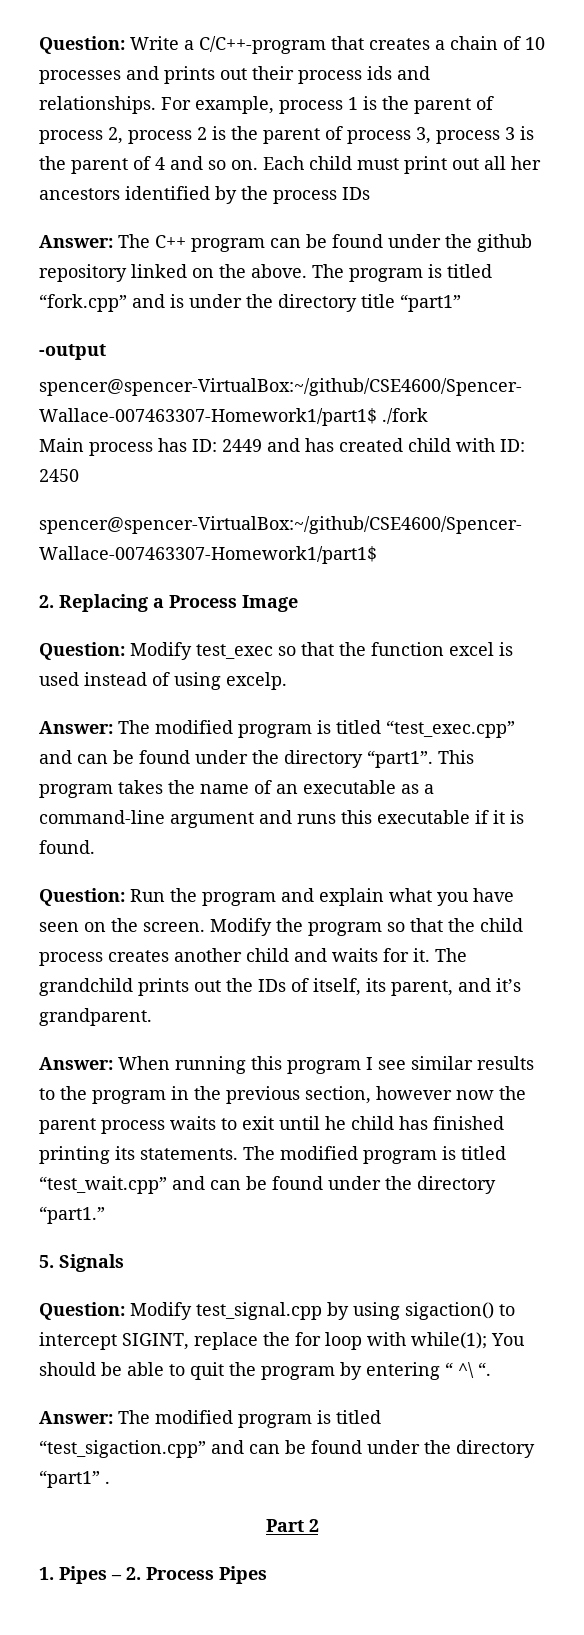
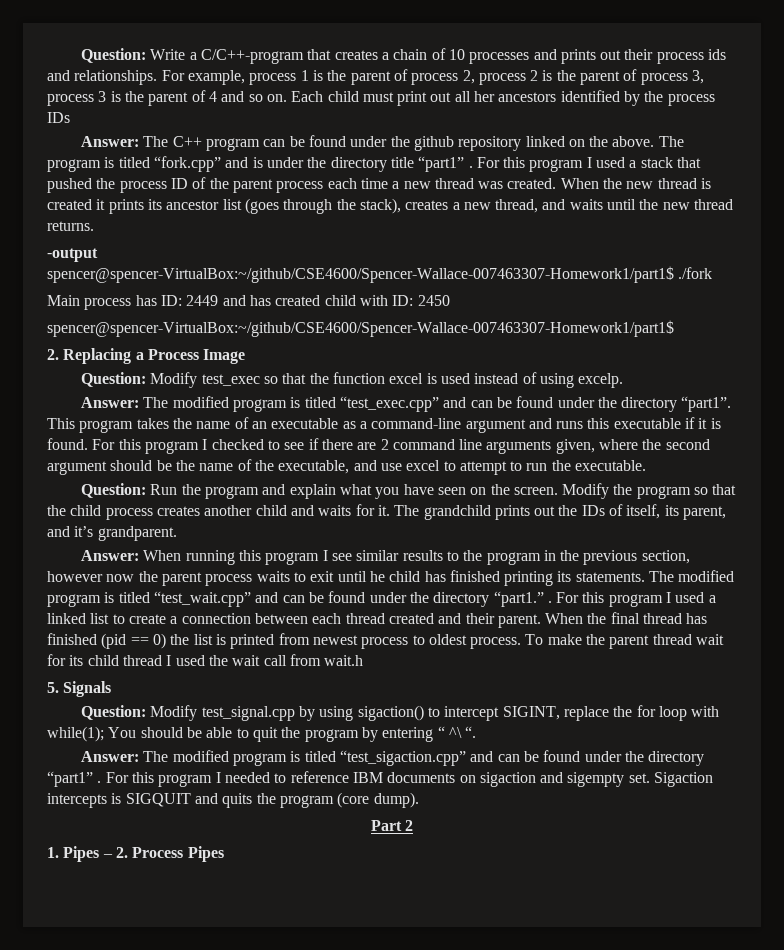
(461, 303) none -> [468,157,702,172] [47,177,712,193] [47,198,734,214] [47,221,94,231] . For this program I used a stack that pushed the process ID of the parent process each time a new thread was created. When the new thread is created it prints its ancestor list (goes through the stack), creates a new thread, and waits until the new thread returns.
(95, 847) none -> [92,438,710,454] [47,459,647,475] For this program I checked to see if there are 2 command line arguments given, where the second argument should be the name of the executable, and use excel to attempt to run the executable.
(105, 1215) none -> [547,592,716,607] [47,612,708,628] [47,633,725,649] [47,654,364,666] . For this program I used a linked list to create a connection between each thread created and their parent. When the final thread has finished (pid == 0) the list is printed from newest process to oldest process. To make the parent thread wait for its child thread I used the wait call from wait.h
(110, 1482) none -> [105,771,714,787] [47,792,419,808] For this program I needed to reference IBM documents on sigaction and sigempty set. Sigaction intercepts is SIGQUIT and quits the program (core dump).

